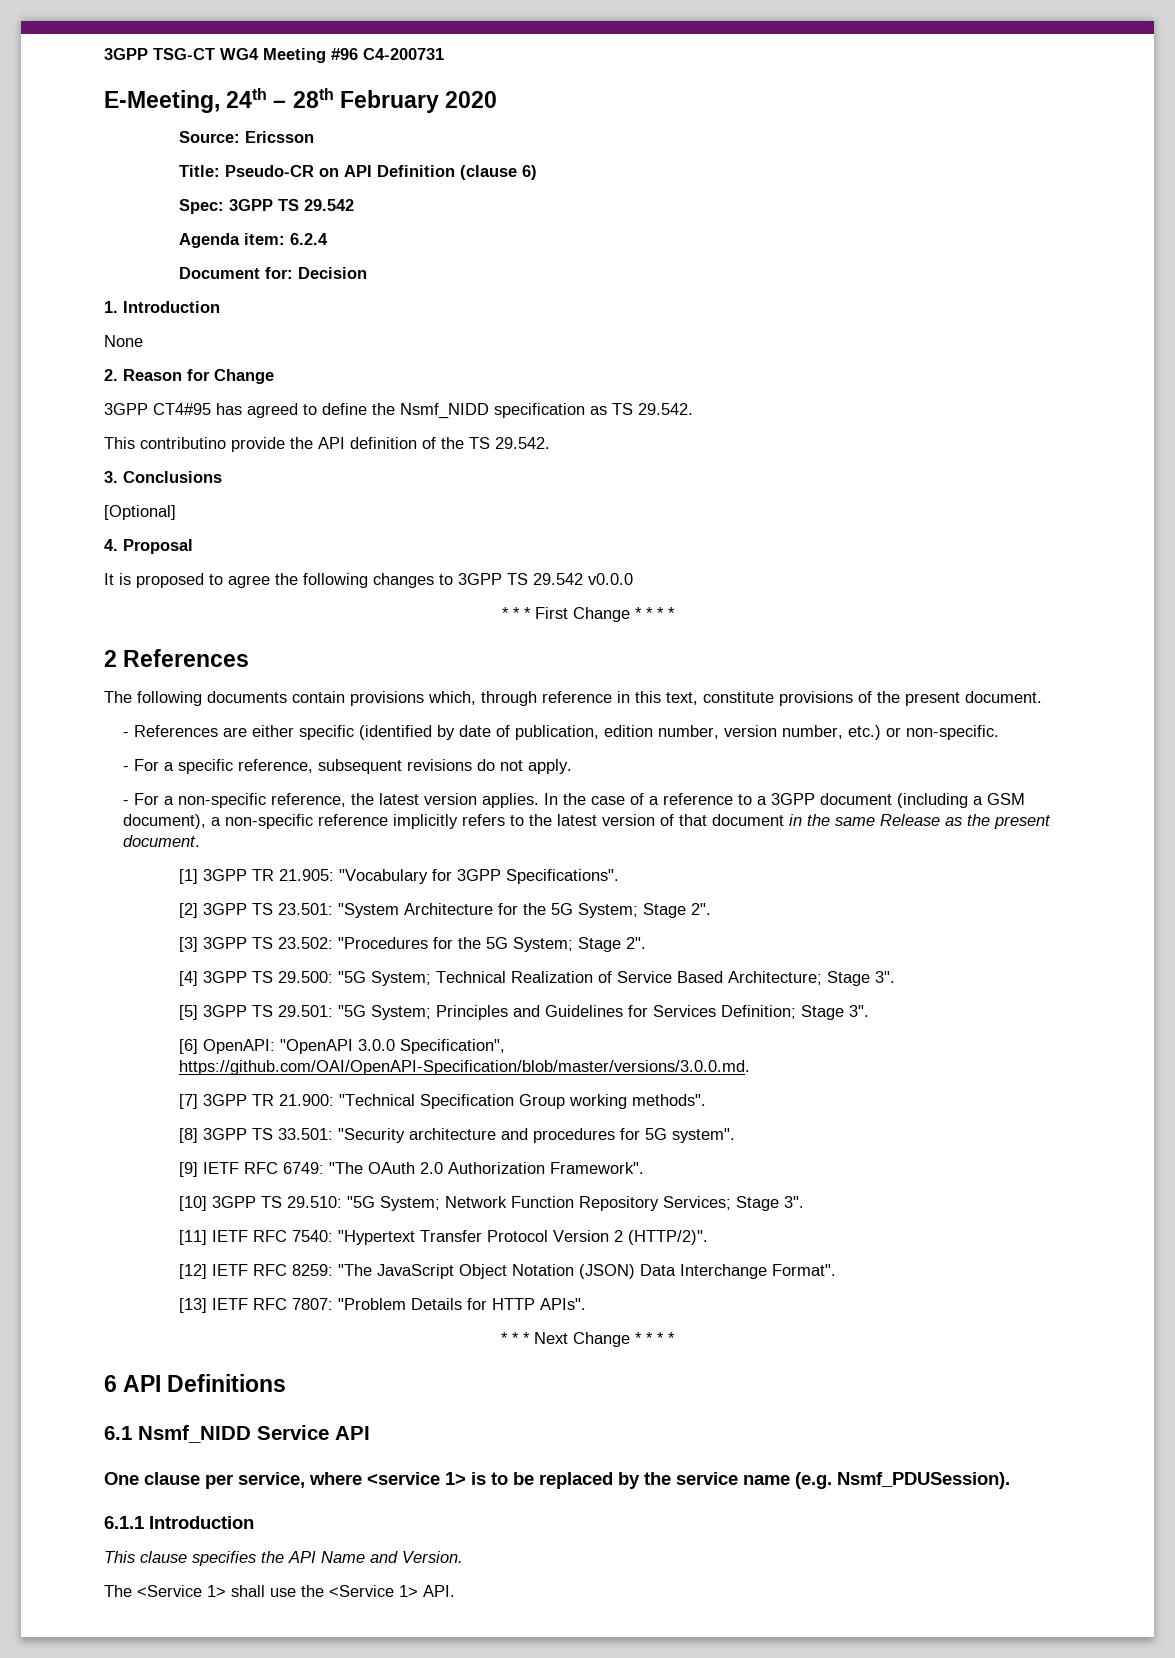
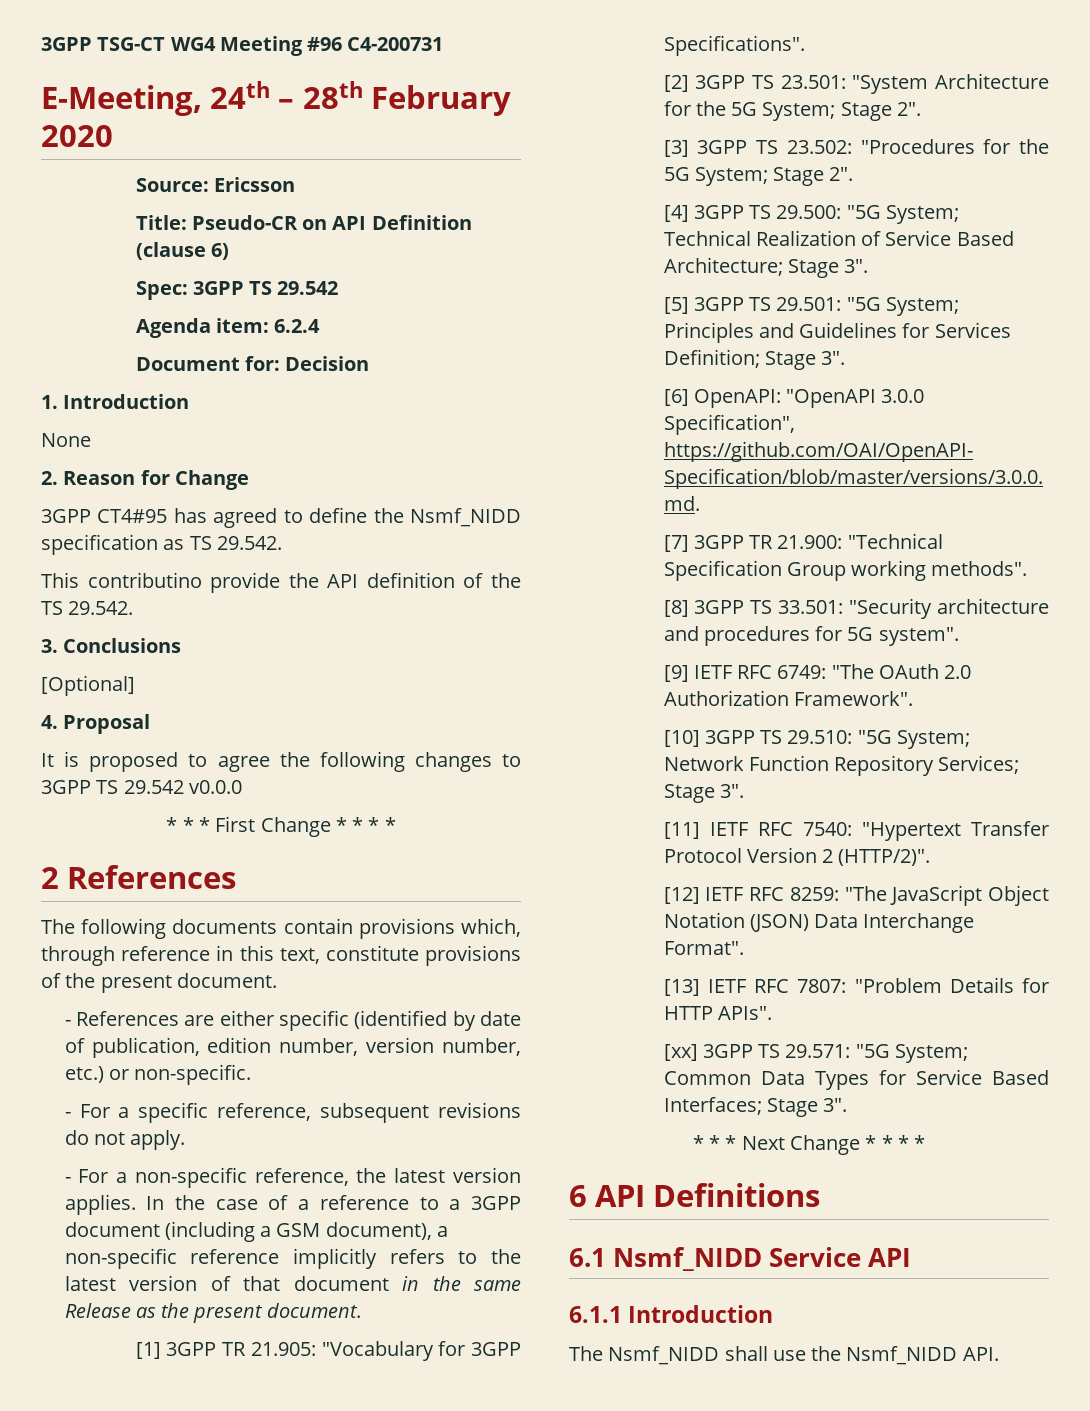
(587, 1304) none -> [663,1044,968,1063] [663,1069,1049,1090] [663,1097,848,1117] // [xx] 3GPP TS 29.571: "5G System; Common Data Types for Service Based Interfaces; Stage 3".
[104,1472,1010,1489] [104,1516,254,1529] [104,1551,463,1566] [104,1585,226,1597] One clause per service, where <service 1> is to be replaced by the service name (e.g. Nsmf_PDUSession). // 6.1.1 Introduction // This clause specifies the API Name and Version. // The <Service 1> -> [569,1305,774,1323] [569,1346,720,1365] 6.1.1 Introduction // The Nsmf_NIDD
[329,1585,418,1597] <Service 1> -> [846,1346,958,1365] Nsmf_NIDD

